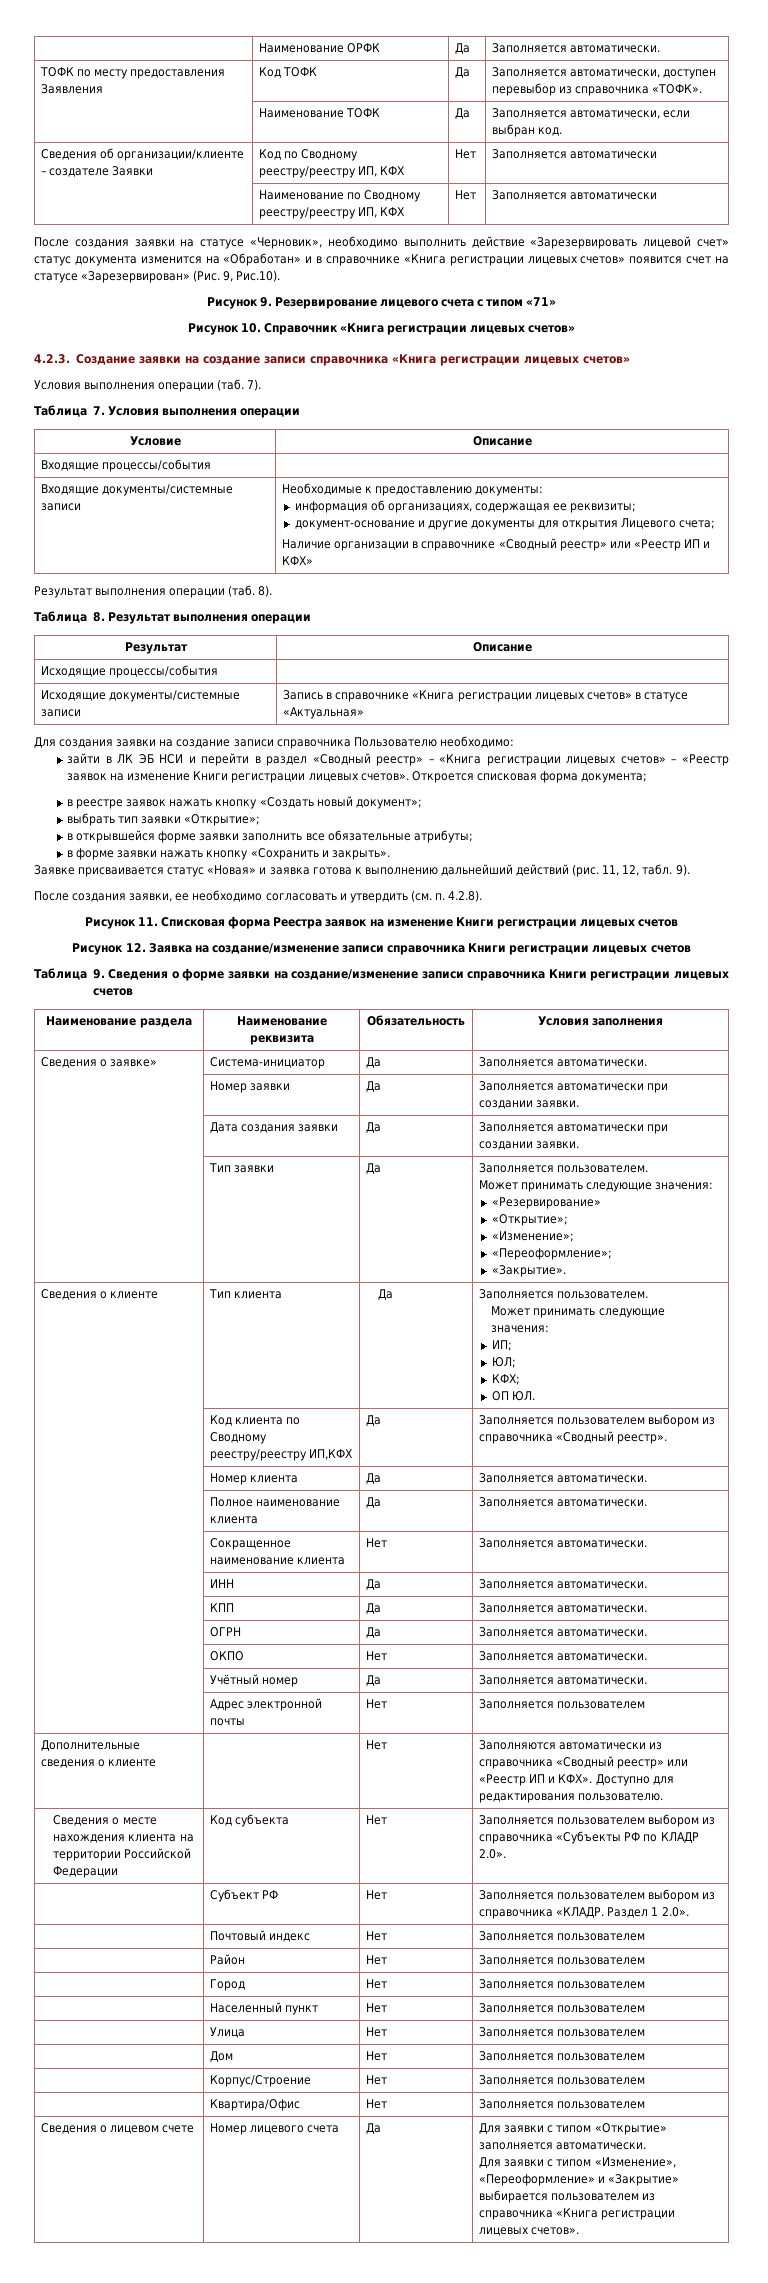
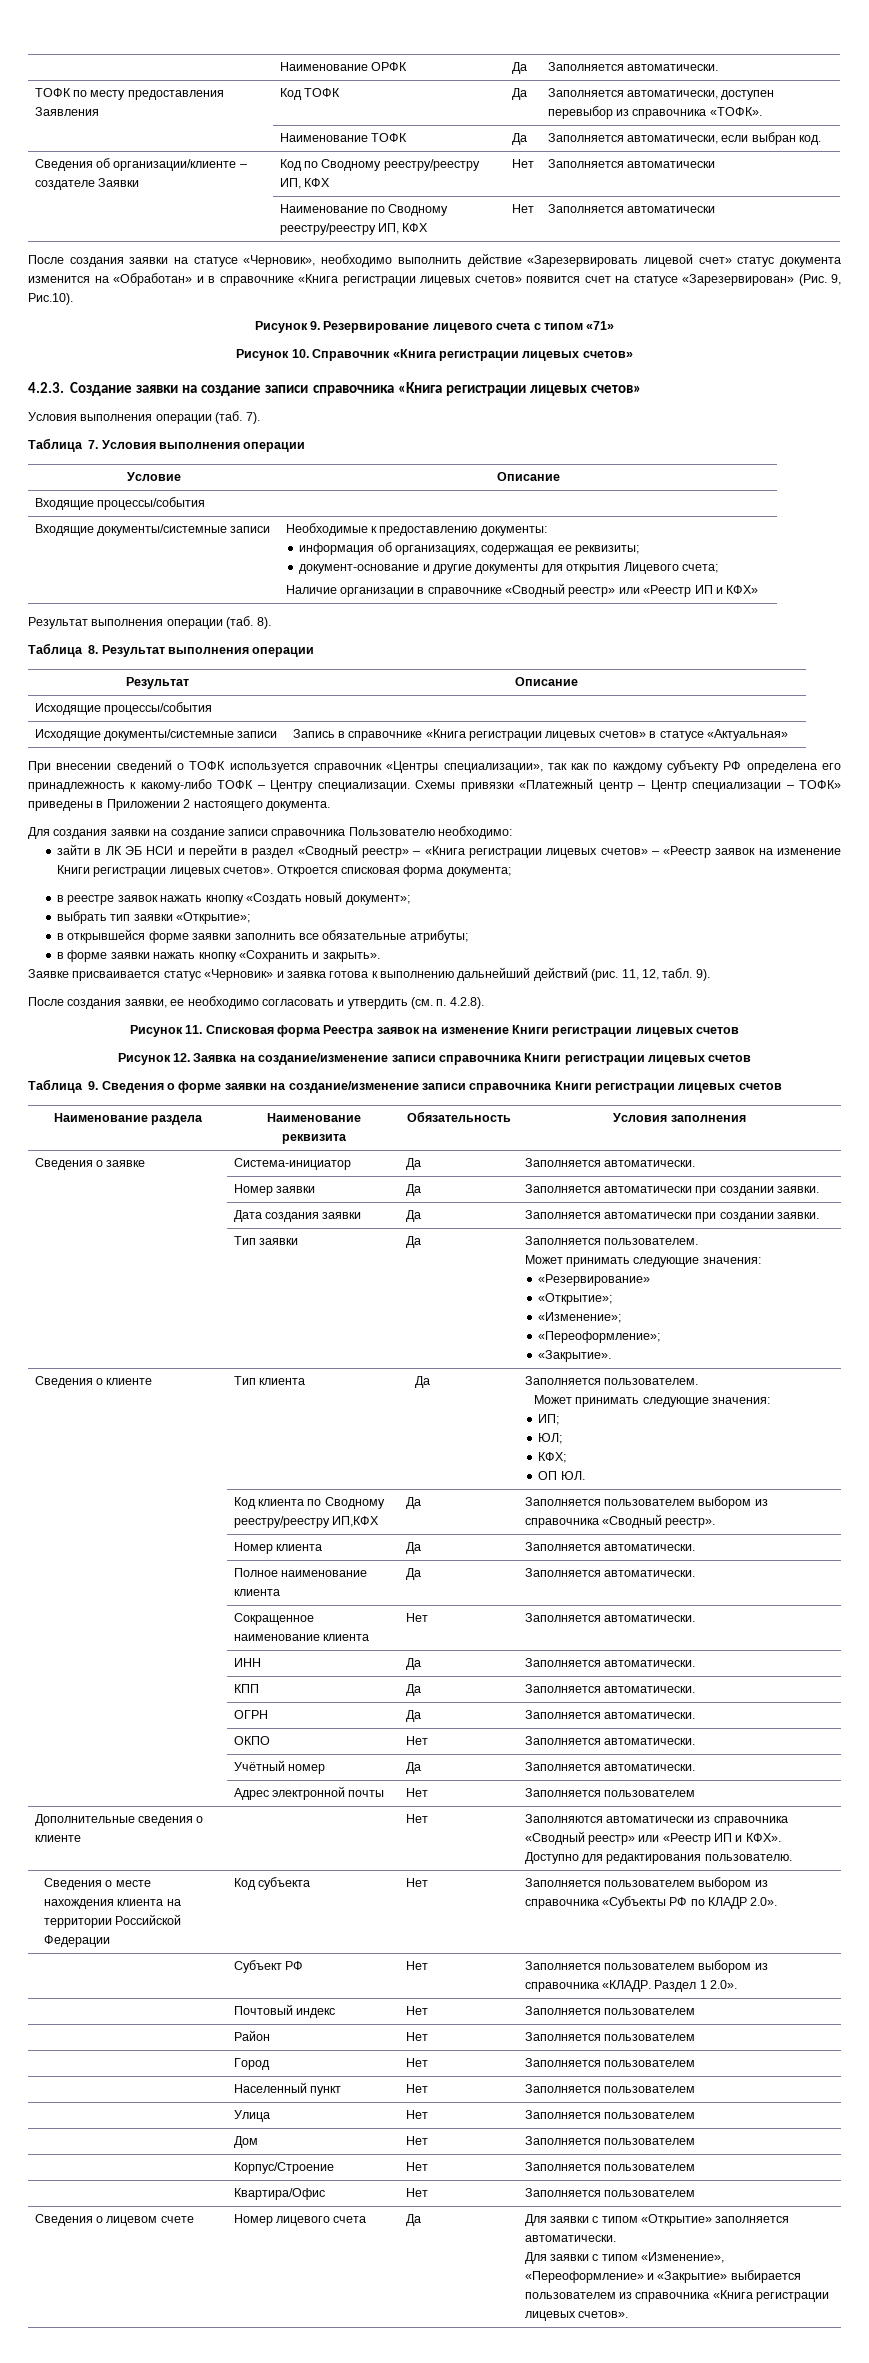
(365, 713) none -> [28,759,841,773] [28,778,842,792] [28,799,330,811] // При внесении сведений о ТОФК используется справочник «Центры специализации», так как по каждому субъекту РФ определена его принадлежность к какому-либо ТОФК – Центру специализации. Схемы привязки «Платежный центр – Центр специализации – ТОФК» приведены в Приложении 2 настоящего документа.
[207,865,257,875] «Новая» -> [204,969,274,981] «Черновик»
[110,1059,158,1067] заявке» -> [106,1160,146,1167] заявке

